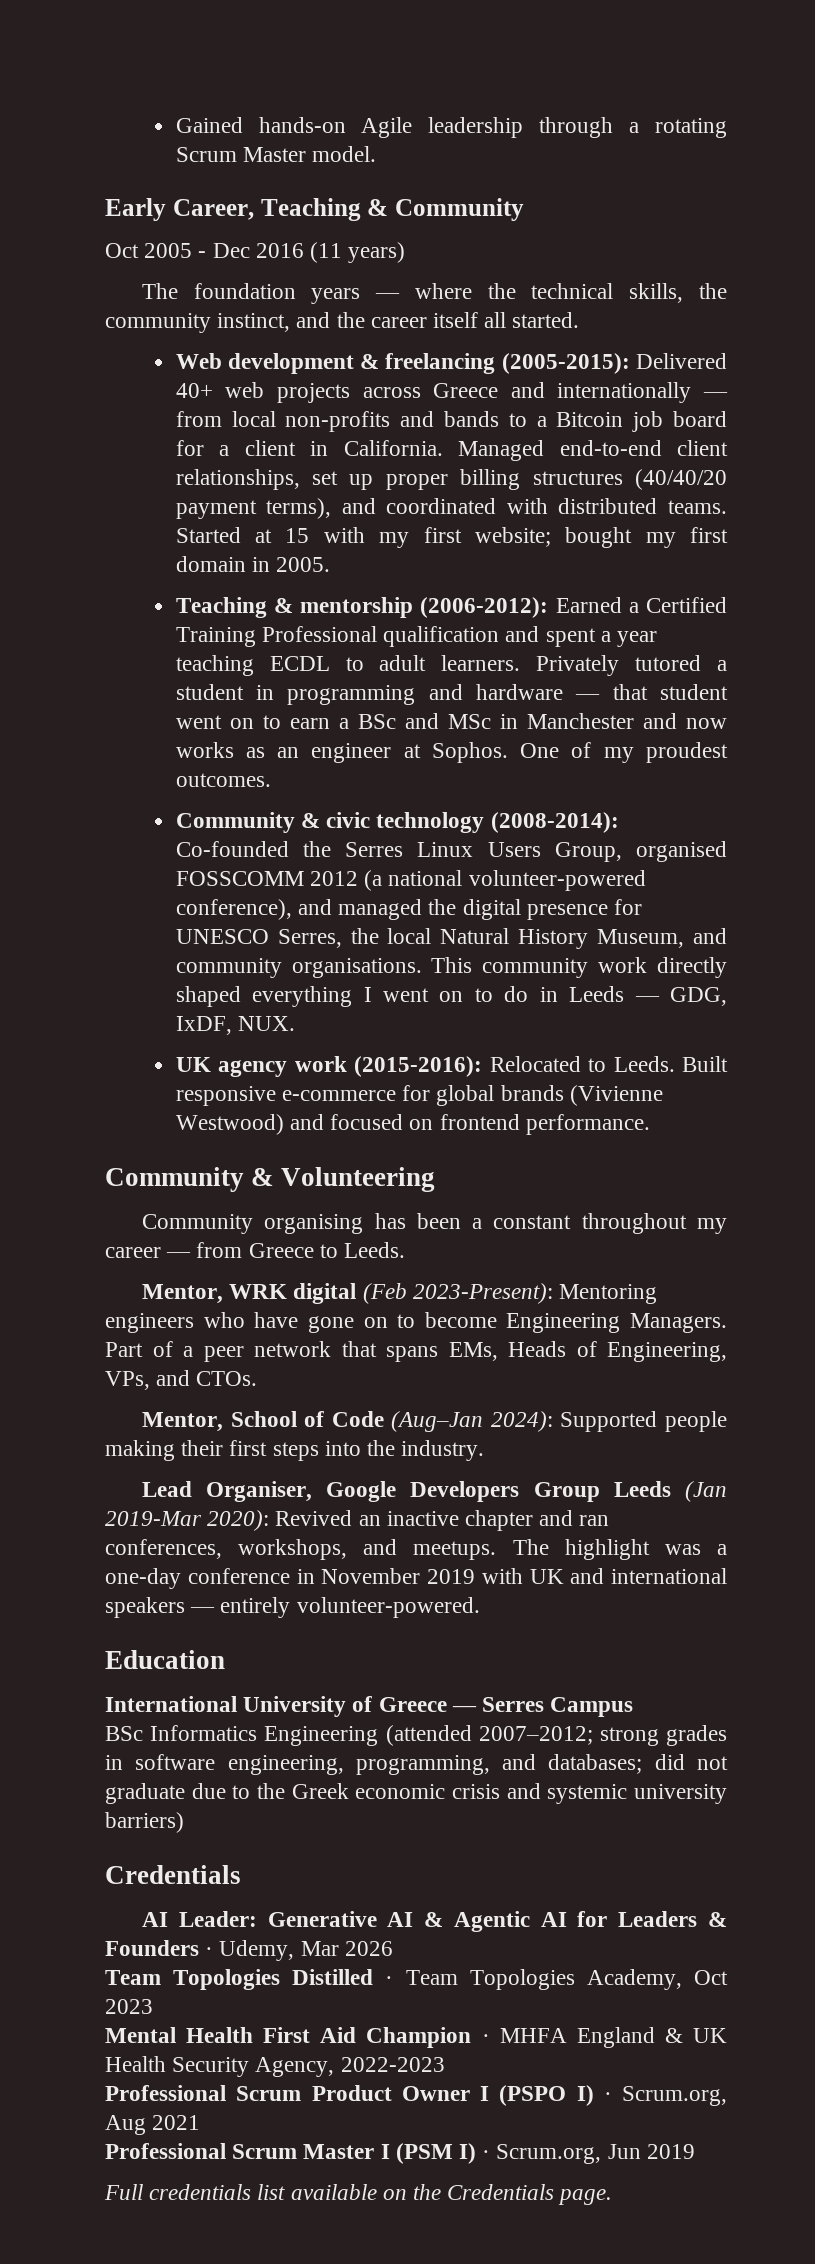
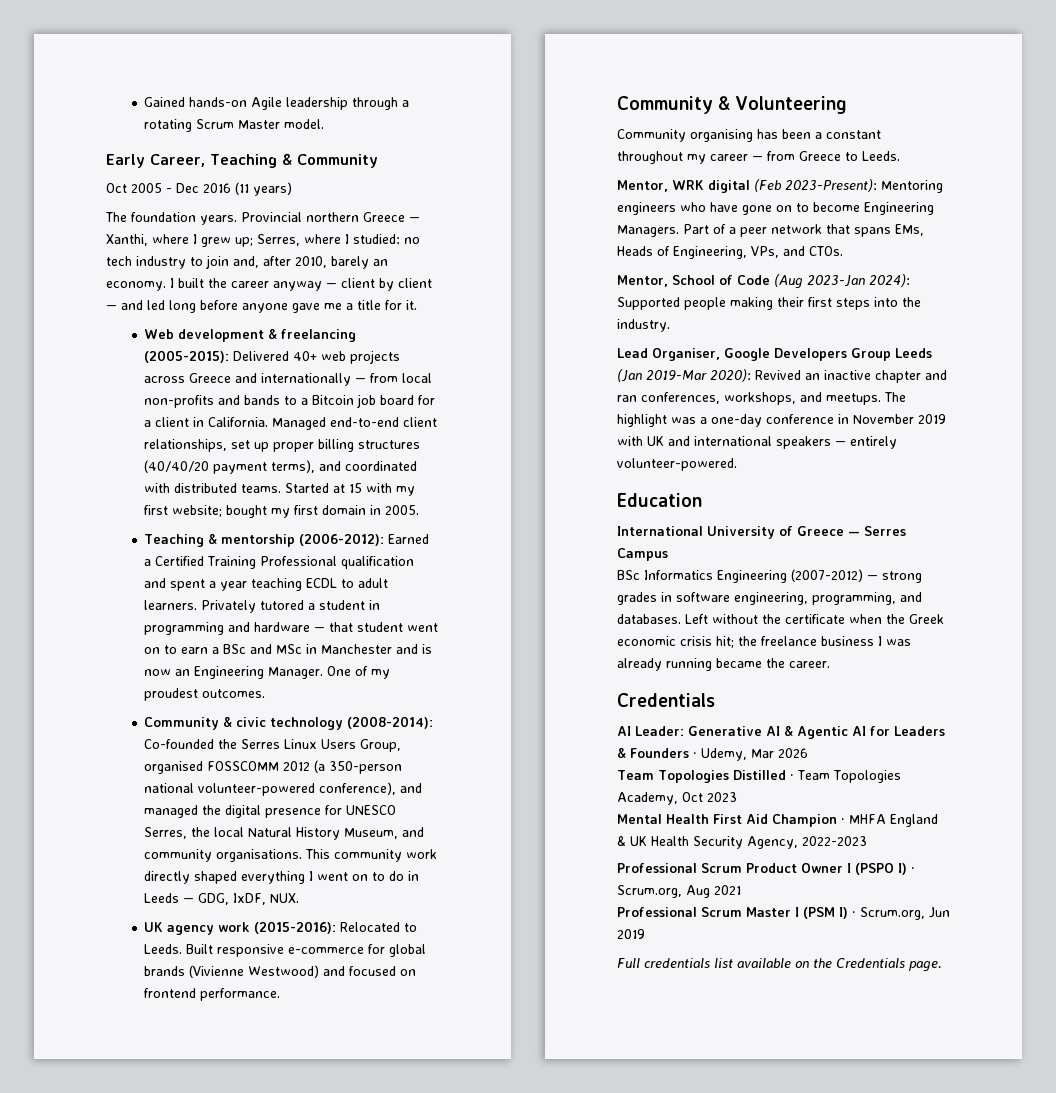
[311,283,727,304] [105,312,580,333] years — where the technical skills, the community instinct, and the career itself all started. -> [200,212,420,225] [106,234,420,247] [106,255,388,269] [106,278,432,291] [106,300,417,313] years. Provincial northern Greece — Xanthi, where I grew up; Serres, where I studied: no tech industry to join and, after 2010, barely an economy. I built the career anyway — client by client — and led long before anyone gave me a title for it.
[686,718,727,729] [175,742,508,763] now works as an engineer at Sophos. -> [422,644,433,654] [144,666,324,679] is now an Engineering Manager.
(383, 880) none -> [329,761,403,774] 350-person
[391,1411,484,1432] (Aug–Jan -> [774,274,865,289] (Aug 2023-Jan
[385,1725,593,1746] (attended 2007–2012; -> [791,569,878,582] (2007-2012) —
[548,1754,728,1774] [105,1783,727,1804] [105,1812,184,1833] databases; did not graduate due to the Greek economic crisis and systemic university barriers) -> [617,614,944,624] [617,636,911,648] [617,658,830,671] databases. Left without the certificate when the Greek economic crisis hit; the freelance business I was already running became the career.

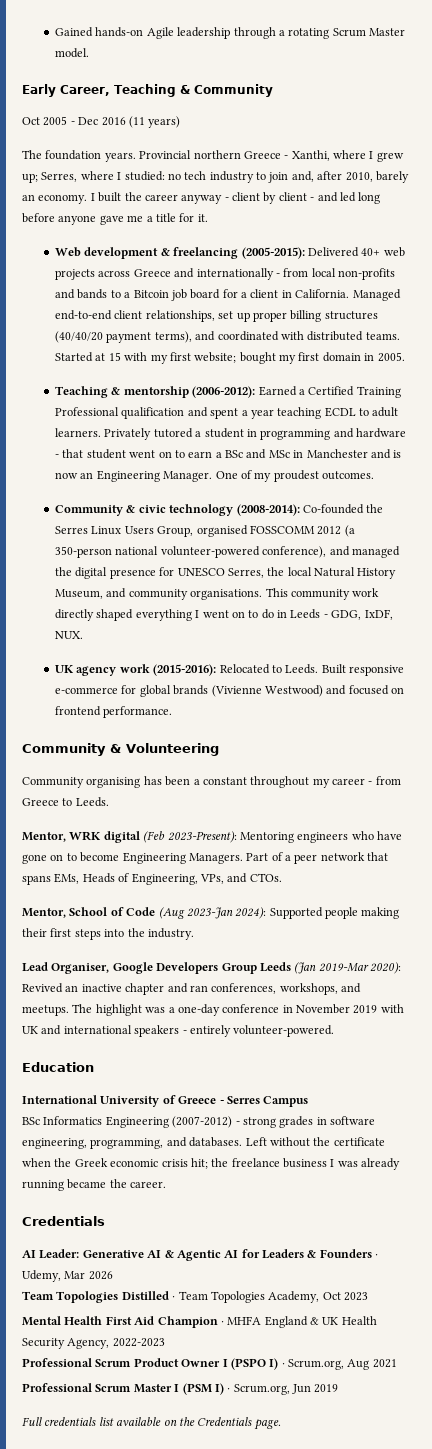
[409,217,420,222] — -> [284,155,289,159] -
[326,283,337,288] — -> [224,197,229,201] -
[106,305,117,310] — -> [310,197,315,201] -
[355,378,367,383] — -> [275,273,280,277] -
[314,627,326,632] — -> [55,454,60,458] -
[183,898,195,903] — -> [323,614,328,618] -
[752,156,763,161] — -> [368,781,373,785] -
[835,441,846,446] — -> [182,1030,187,1034] -
[848,531,860,536] — -> [219,1100,224,1104] -
[867,575,878,580] — -> [235,1121,240,1125] -

